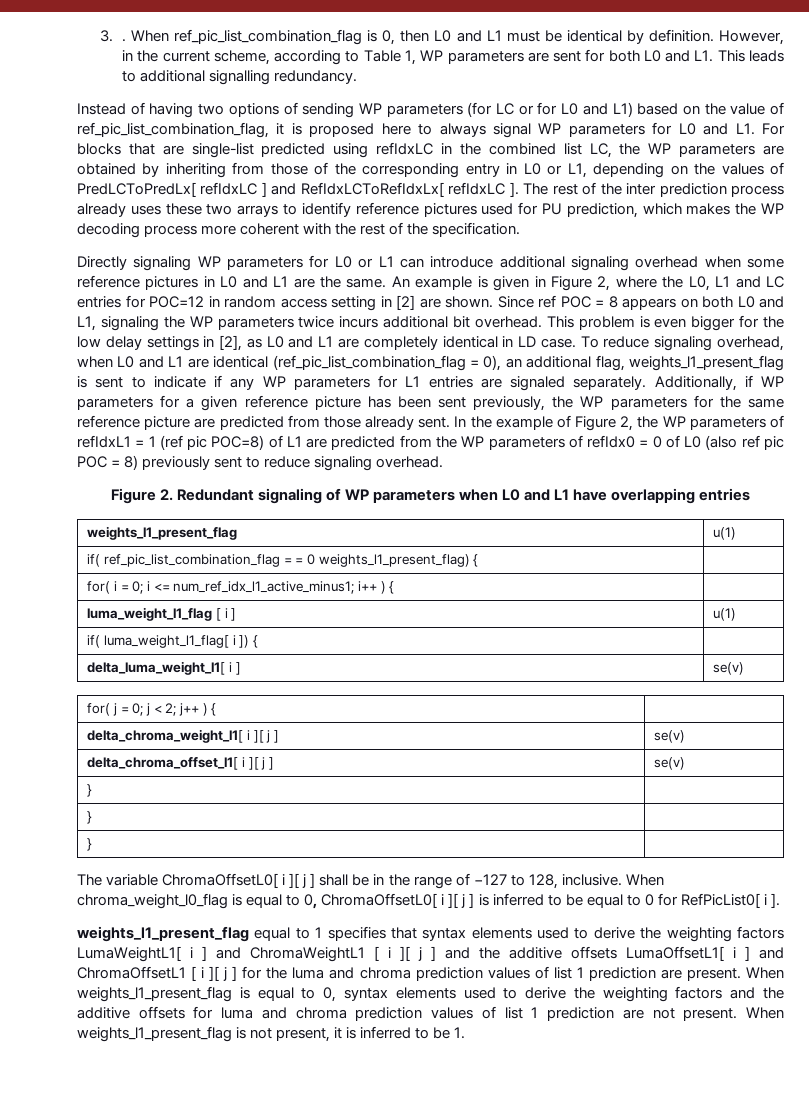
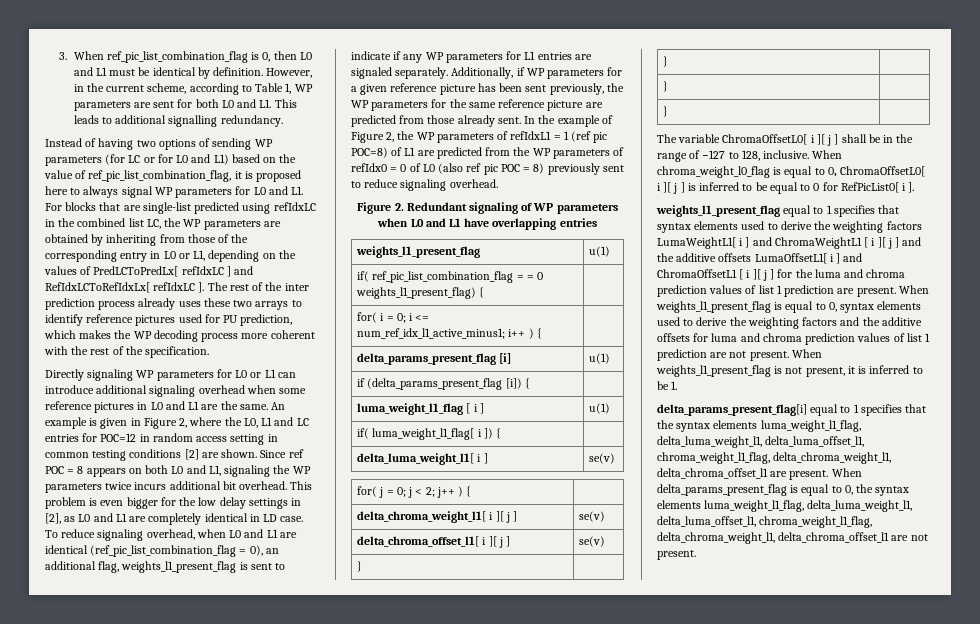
[122,39,127,42] . -> (68, 56) none
(392, 301) none -> [45,449,182,461] common testing conditions
(395, 587) none -> [357,353,512,365] [589,353,611,364] [357,378,530,390] // delta_params_present_flag [i] | u(1) // if (delta_params_present_flag [i]) { |
(93, 844) none -> [663,106,669,117] // } |
(466, 1033) none -> [657,404,927,416] [657,420,861,432] [657,436,865,448] [657,452,892,464] [657,468,862,480] [657,484,910,496] [657,500,913,512] [657,516,873,528] [657,532,928,544] [657,550,696,560] // delta_params_present_flag[i] equal to 1 specifies that the syntax elements luma_weight_l1_flag, delta_luma_weight_l1, delta_luma_offset_l1, chroma_weight_l1_flag, delta_chroma_weight_l1, delta_chroma_offset_l1 are present. When delta_params_present_flag is equal to 0, the syntax elements luma_weight_l1_flag, delta_luma_weight_l1, delta_luma_offset_l1, chroma_weight_l1_flag, delta_chroma_weight_l1, delta_chroma_offset_l1 are not present.

